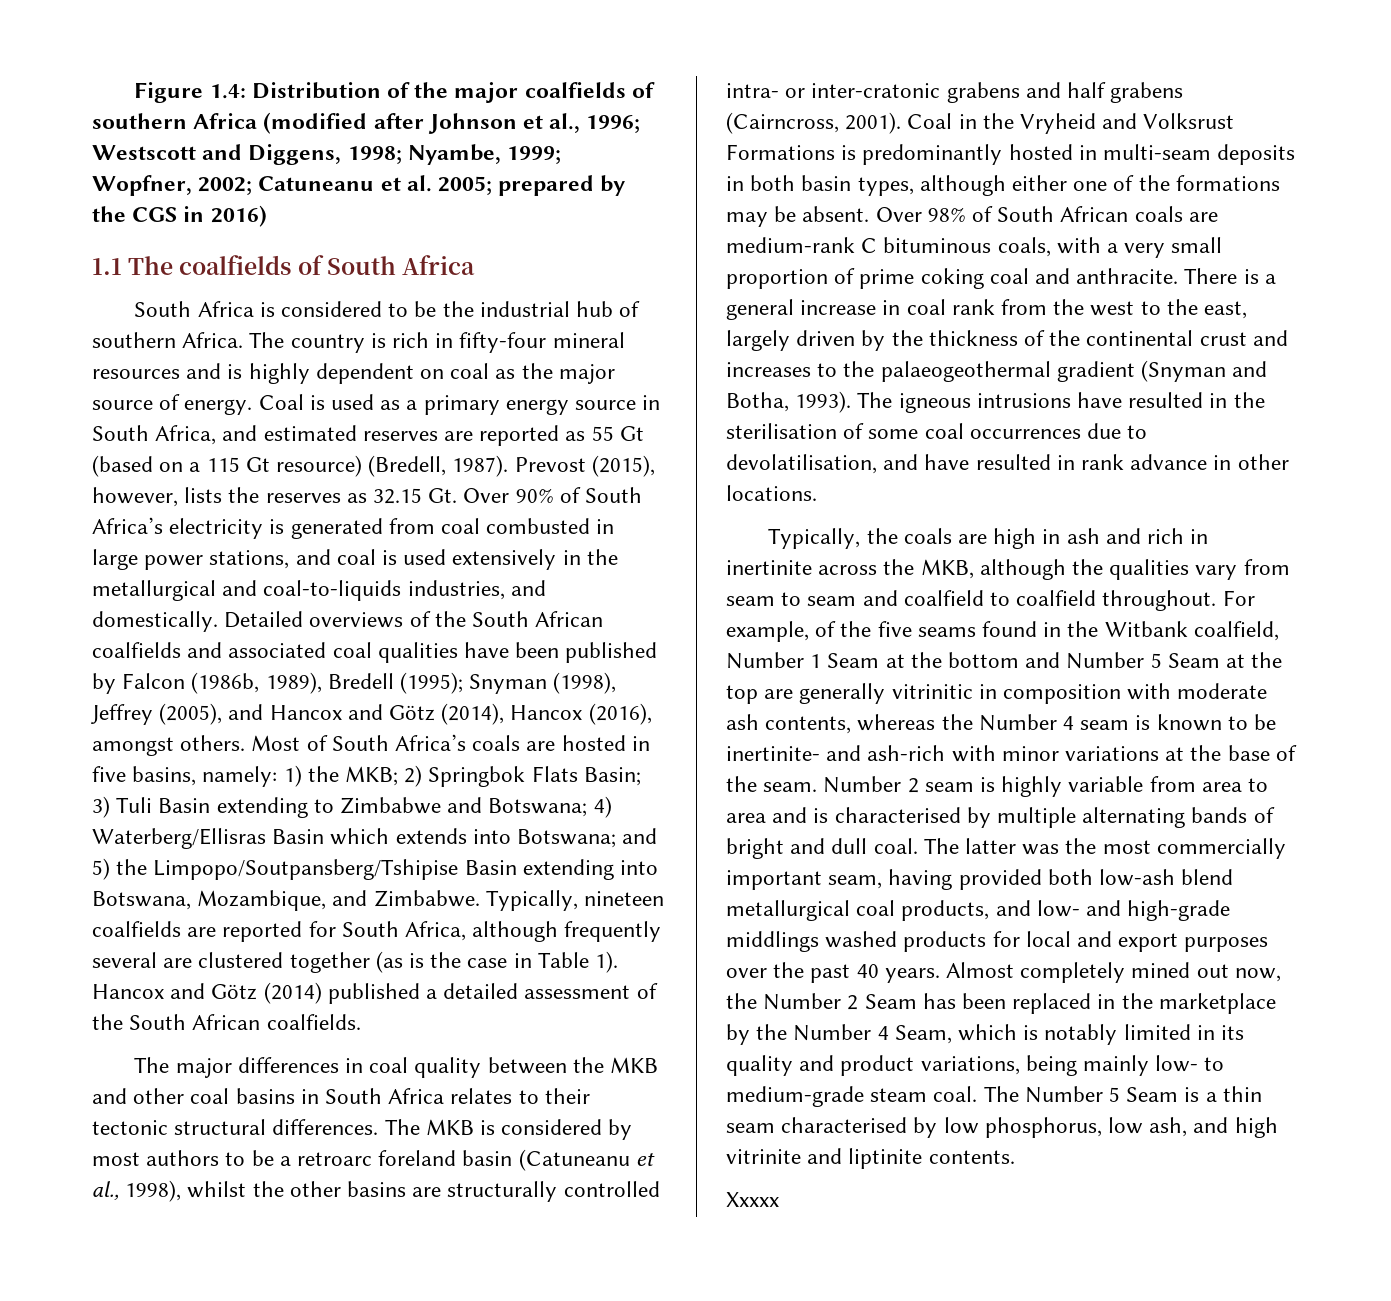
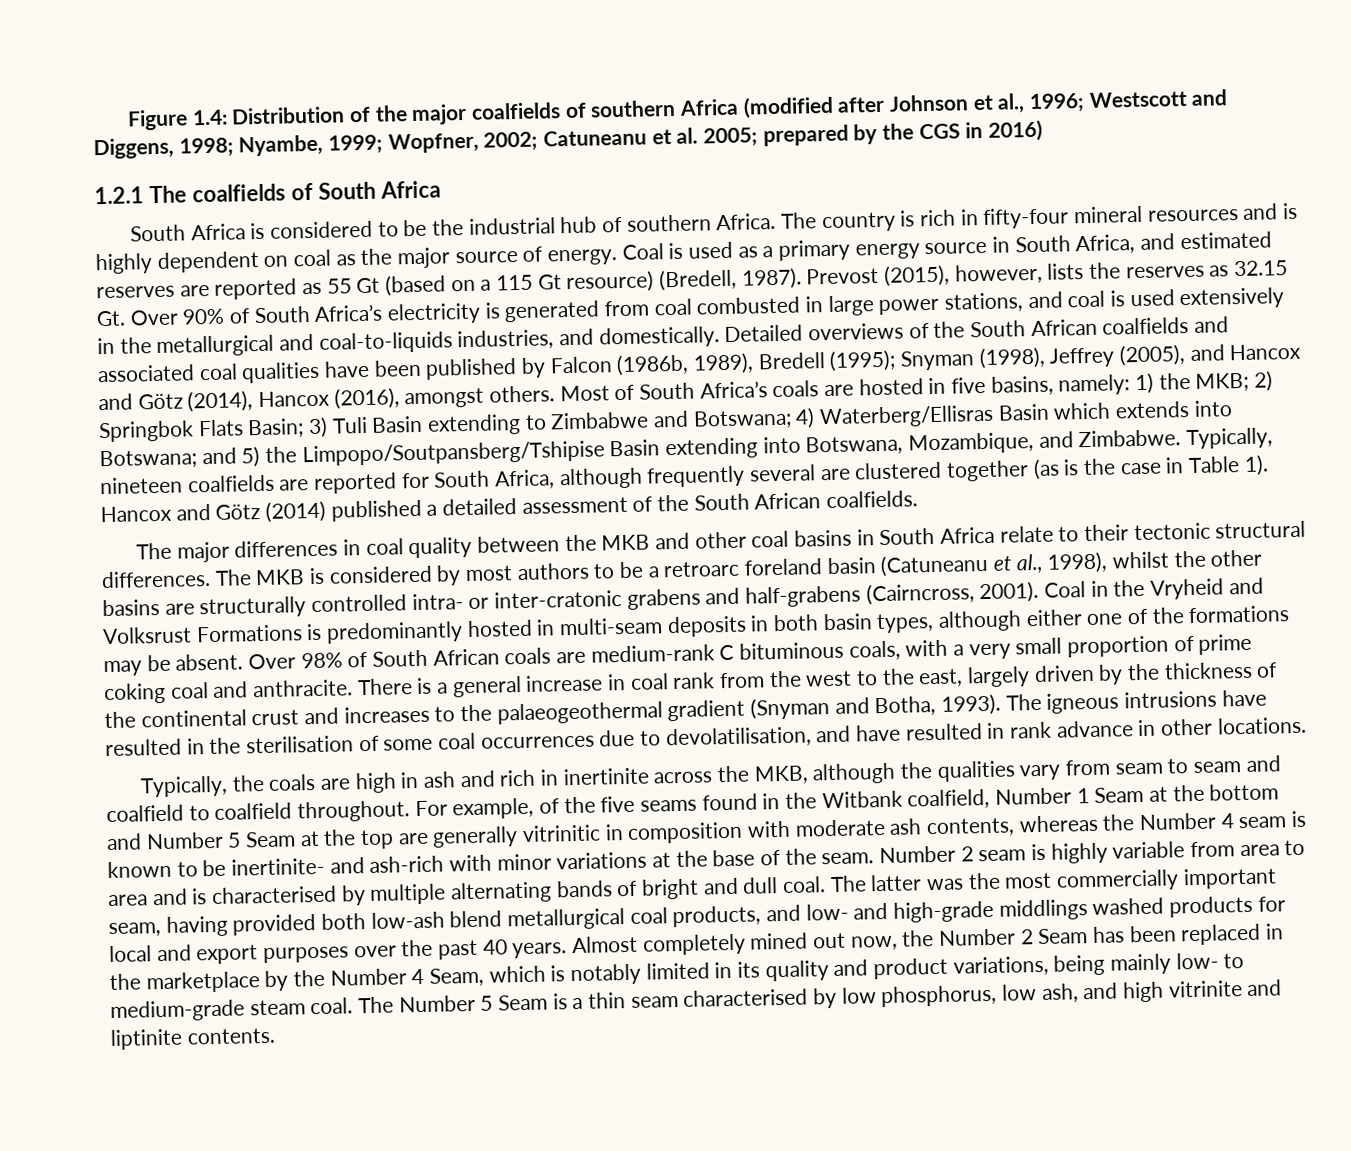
[92,258,122,275] 1.1 -> [94,186,144,205] 1.2.1
[450,1088,513,1104] relates -> [999,525,1054,543] relate
[1067,82,1184,103] half grabens -> [745,585,862,608] half-grabens
[726,1192,779,1207] // Xxxxx -> (275, 1036) none

